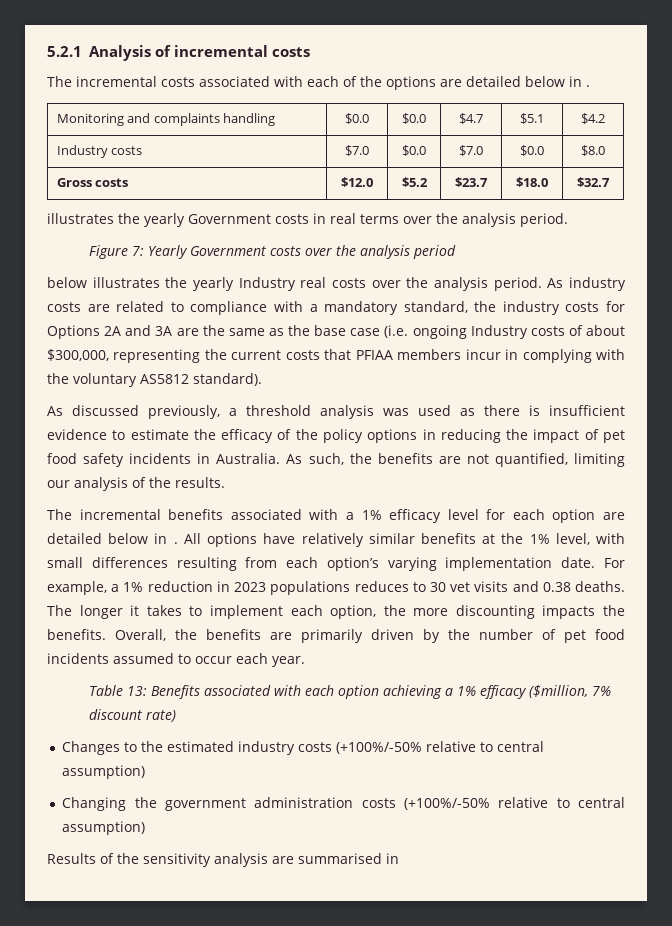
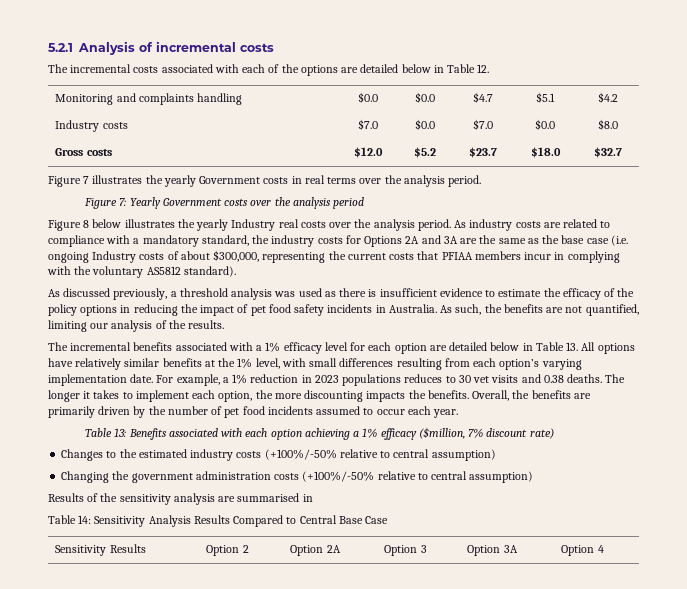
[586,85,590,87] . -> [447,64,490,73] Table 12.
(610, 182) none -> [48,176,90,187] Figure 7
(457, 252) none -> [48,220,90,231] Figure 8
[173,542,178,544] . -> [535,342,579,351] Table 13.
(399, 858) none -> [48,515,389,527] [55,544,146,556] [206,545,249,556] [290,545,341,556] [384,545,427,556] [467,545,518,556] [561,545,604,556] // Table 14: Sensitivity Analysis Results Compared to Central Base Case // Sensitivity Results | Option 2 | Option 2A | Option 3 | Option 3A | Option 4

